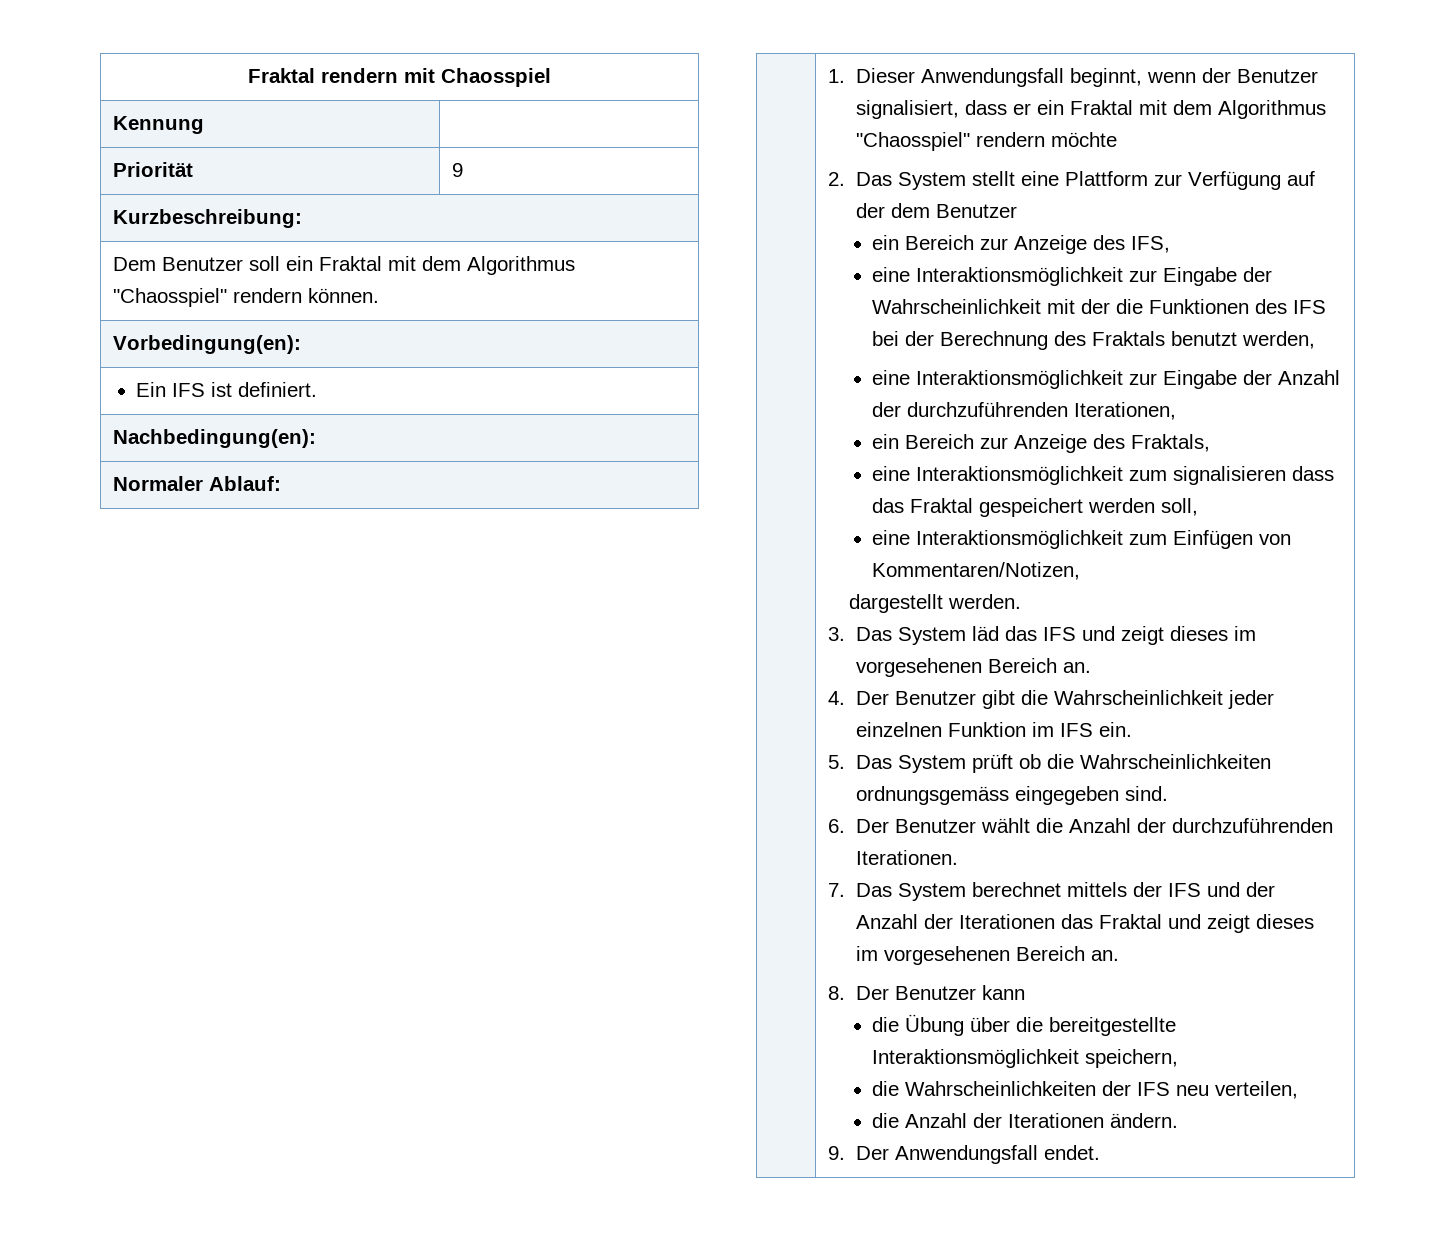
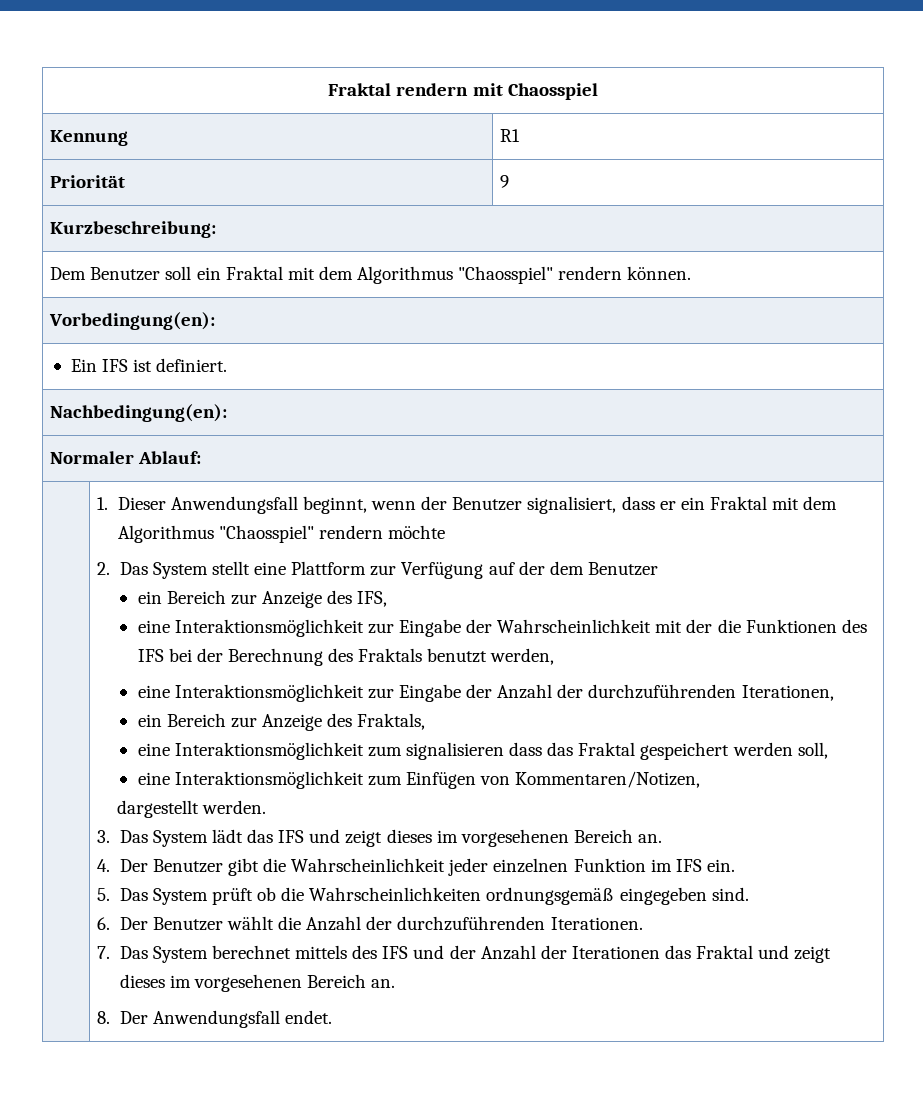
(205, 125) none -> [500,129,521,142] R1
[971,626,999,641] läd -> [211,829,243,843] lädt
[855,786,1009,805] ordnungsgemäss -> [486,887,615,905] ordnungsgemäß
[1132,882,1162,897] der -> [352,945,378,959] des
[894,985,1025,1000] [872,1014,1177,1036] [872,1049,1179,1068] [872,1081,1299,1099] [872,1113,1179,1128] [828,1146,889,1160] Benutzer kann // die Übung über die bereitgestellte Interaktionsmöglichkeit speichern, // die Wahrscheinlichkeiten der IFS neu verteilen, // die Anzahl der Iterationen ändern. // 9. Der -> (148, 1017) none

